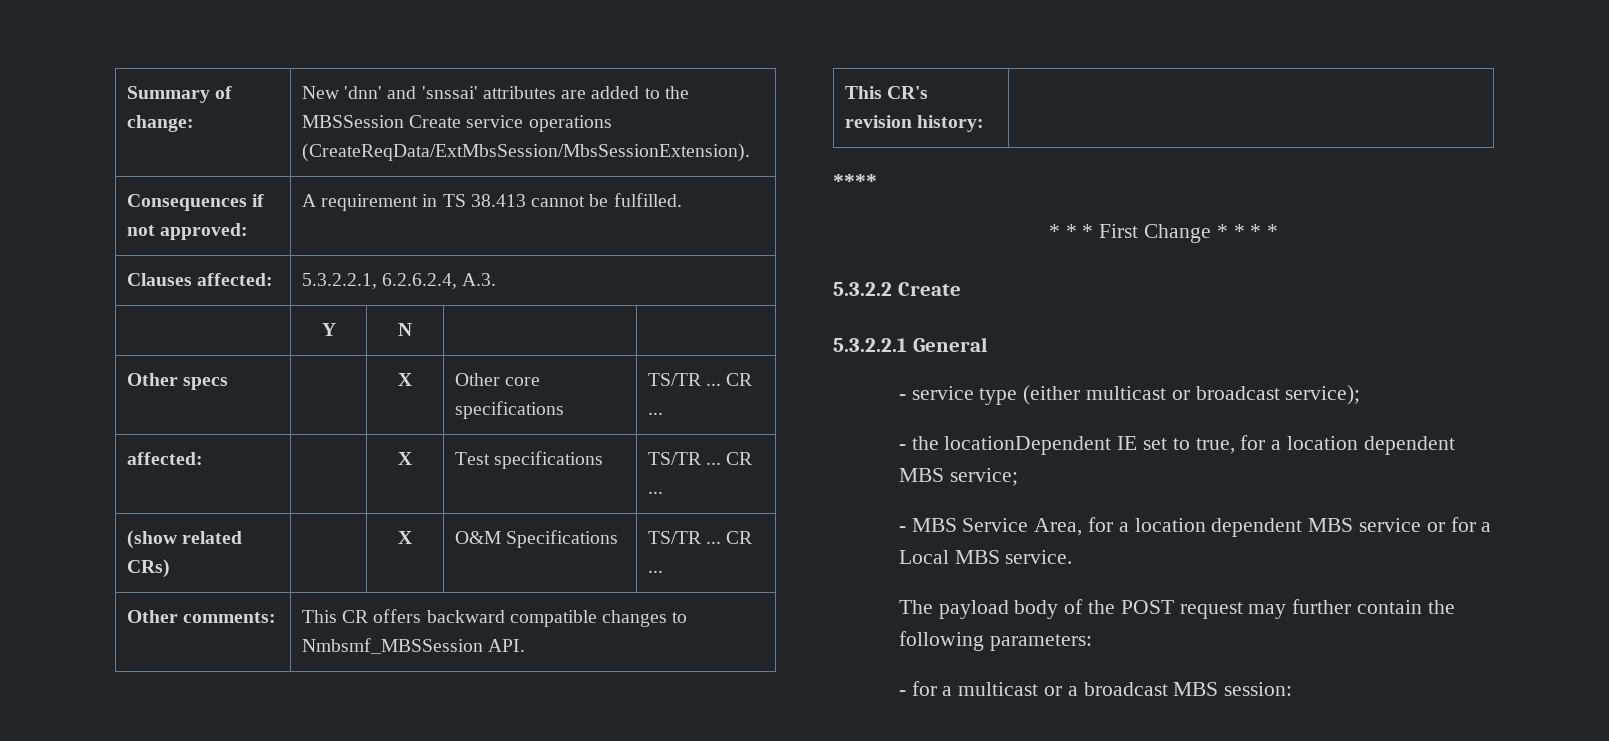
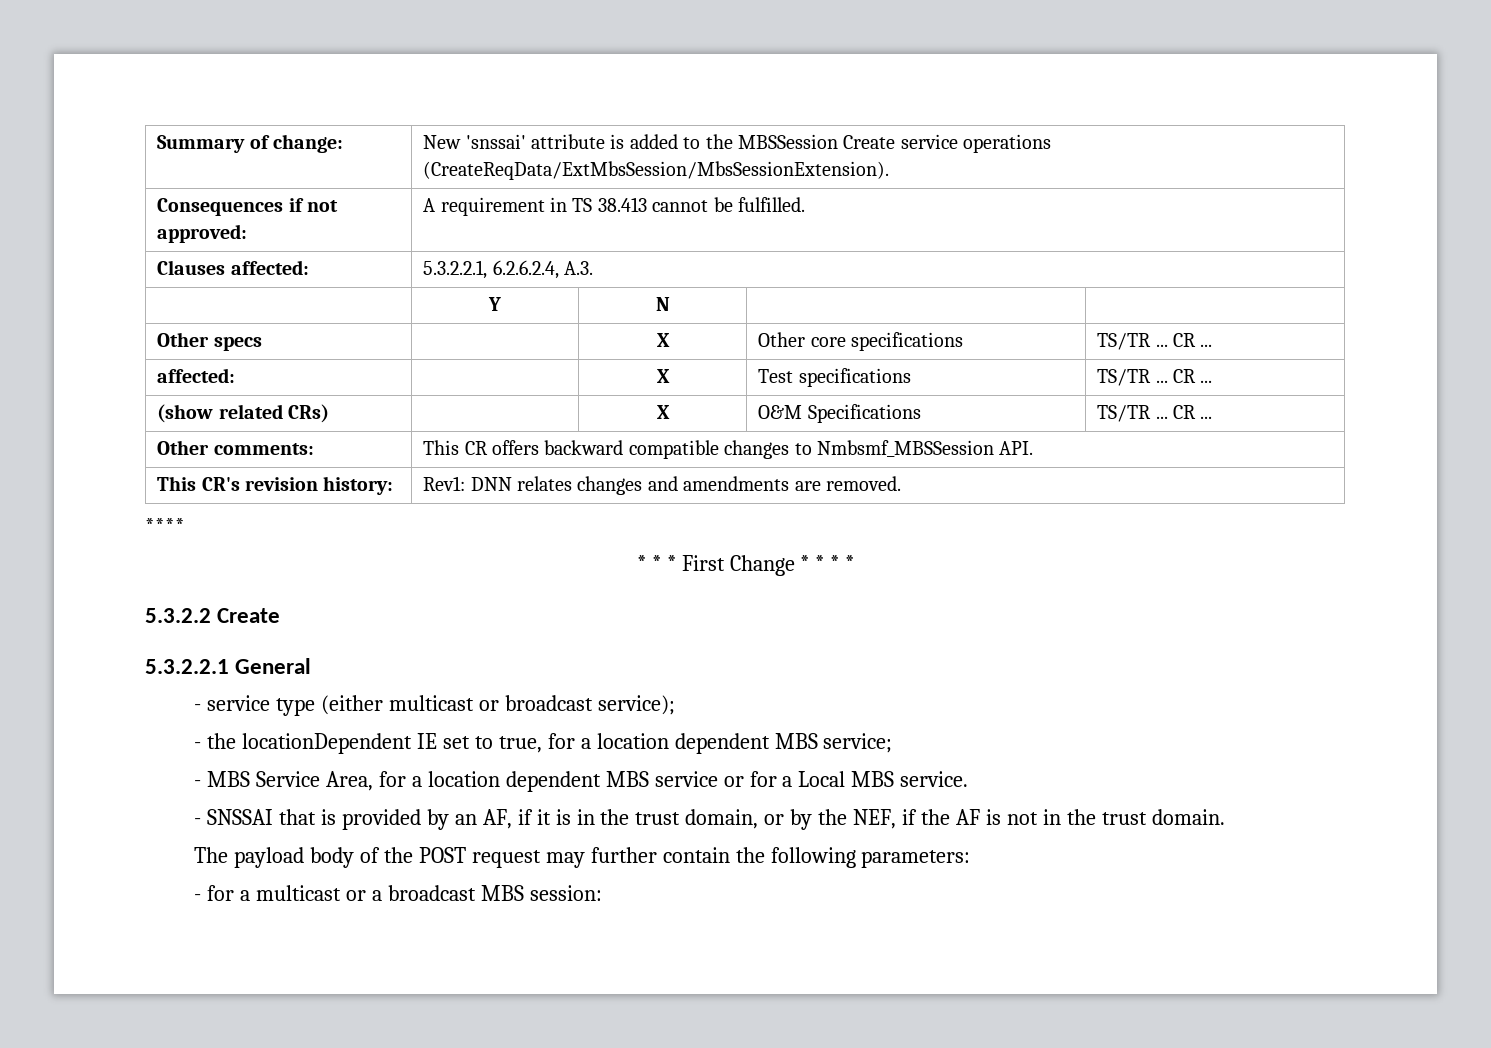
[344,86,587,99] 'dnn' and 'snssai' attributes are -> [465,134,625,149] 'snssai' attribute is
(985, 123) none -> [423,476,902,495] Rev1: DNN relates changes and amendments are removed.
(1073, 557) none -> [194,809,1225,830] // - SNSSAI that is provided by an AF, if it is in the trust domain, or by the NEF, if the AF is not in the trust domain.

